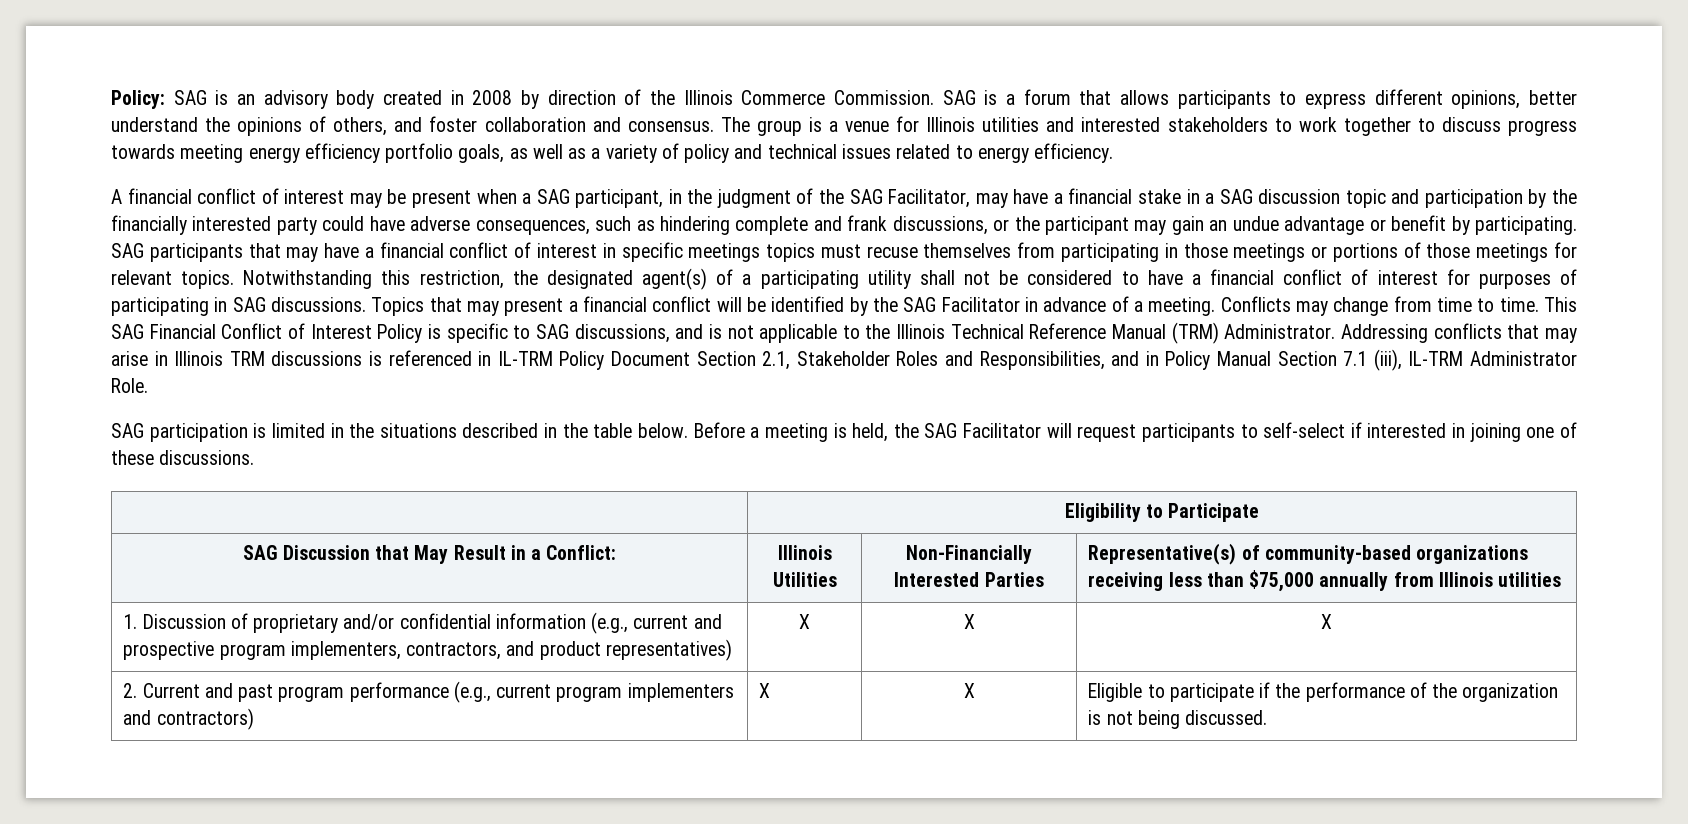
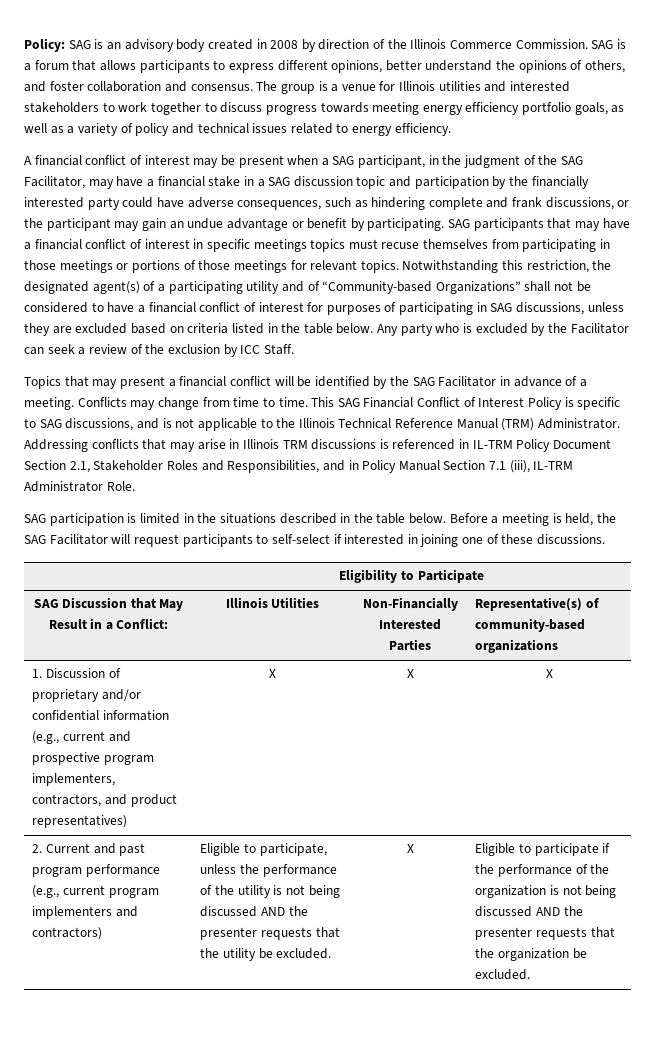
(911, 279) none -> [281,281,521,294] and of “Community-based Organizations”
[271,297,366,312] discussions. -> [516,302,624,315] [24,323,629,336] [24,344,294,357] discussions, unless they are excluded based on criteria listed in the table below. Any party who is excluded by the Facilitator can seek a review of the exclusion by ICC Staff. //
[1088,570,1562,592] receiving less than $75,000 annually from Illinois utilities -> (559, 646) none
[759,683,771,698] X -> [200,843,327,856] [200,864,337,877] [200,885,340,898] [200,906,308,917] [200,927,340,940] [200,948,332,961] Eligible to participate, unless the performance of the utility is not being discussed AND the presenter requests that the utility be excluded.
[1185,710,1268,725] discussed. -> [475,906,583,917] [475,927,615,940] [475,948,587,961] [475,969,531,980] discussed AND the presenter requests that the organization be excluded.

